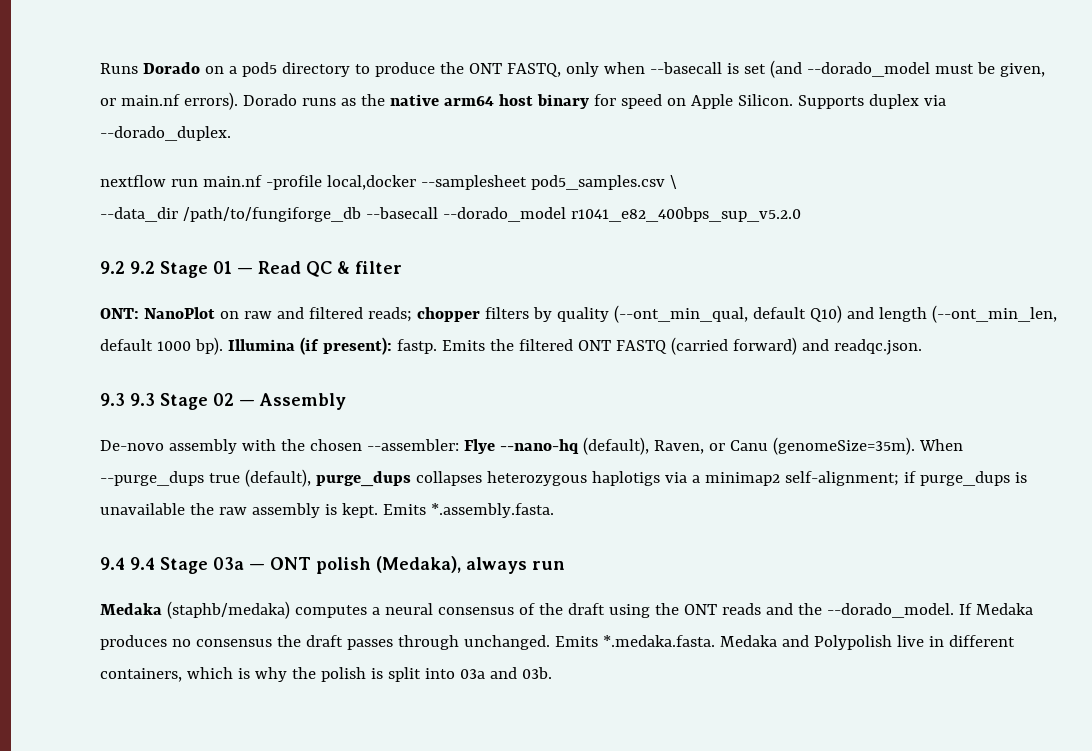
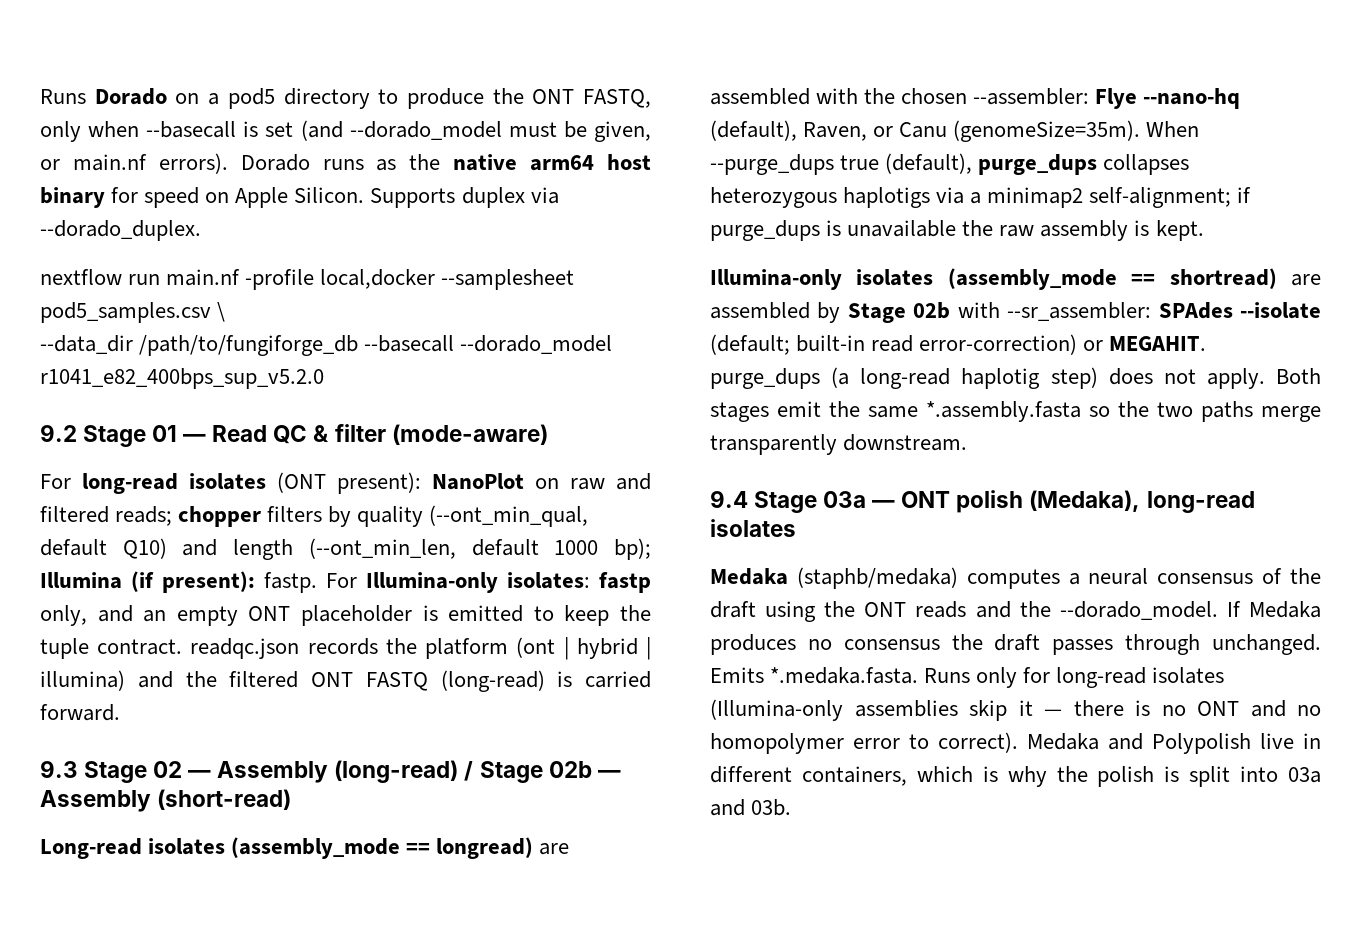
[130,261,155,274] 9.2 -> (77, 433) none
[100,308,139,319] // ONT: -> [391,424,548,445] [40,472,421,494] (mode-aware) // For long-read isolates (ONT present):
[194,337,223,355] bp). -> [614,538,651,560] bp);
[441,337,922,355] [100,393,155,406] Emits the filtered ONT FASTQ (carried forward) and readqc.json. // 9.3 9.3 -> [326,572,651,593] [40,605,652,626] [40,637,651,660] [40,670,651,692] [40,704,120,721] [40,760,78,778] For Illumina-only isolates: fastp only, and an empty ONT placeholder is emitted to keep the tuple contract. readqc.json records the platform (ont | hybrid | illumina) and the filtered ONT FASTQ (long-read) is carried forward. // 9.3
[100,439,237,454] // De-novo assembly -> [334,760,621,783] [40,789,292,812] [40,837,570,859] [710,88,810,105] (long-read) / Stage 02b — Assembly (short-read) // Long-read isolates (assembly_mode == longread) are assembled
[382,503,554,518] [100,557,125,570] Emits *.assembly.fasta. // 9.4 -> [710,268,1321,290] [710,302,1321,323] [710,334,1207,355] [710,367,1321,389] [710,401,1321,422] [710,434,968,455] // Illumina-only isolates (assembly_mode == shortread) are assembled by Stage 02b with --sr_assembler: SPAdes --isolate (default; built-in read error-correction) or MEGAHIT. purge_dups (a long-read haplotig step) does not apply. Both stages emit the same *.assembly.fasta so the two paths merge transparently downstream. //
[466,557,565,574] always run -> [1146,491,1255,513] [710,519,796,537] long-read isolates
(715, 641) none -> [924,667,1225,688] [710,699,1321,721] [710,732,1018,754] Runs only for long-read isolates (Illumina-only assemblies skip it — there is no ONT and no homopolymer error to correct).

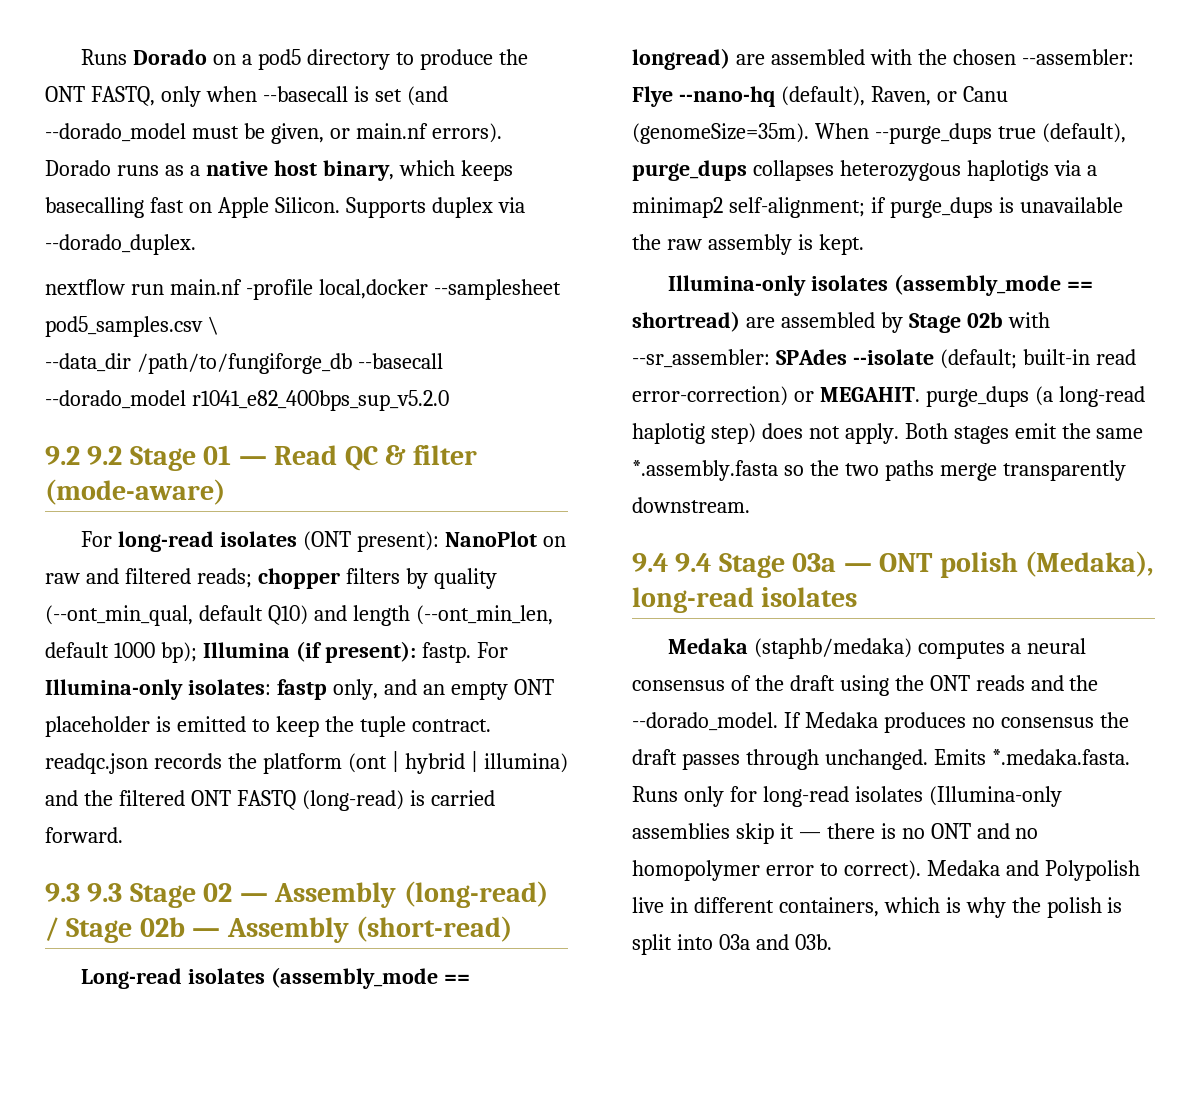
[409,154,651,171] [40,187,200,208] the native arm64 host binary for speed -> [189,160,513,181] [45,197,184,218] a native host binary, which keeps basecalling fast
(77, 433) none -> [87,446,123,465] 9.2
(78, 769) none -> [87,883,123,902] 9.3
(748, 499) none -> [675,553,712,572] 9.4

